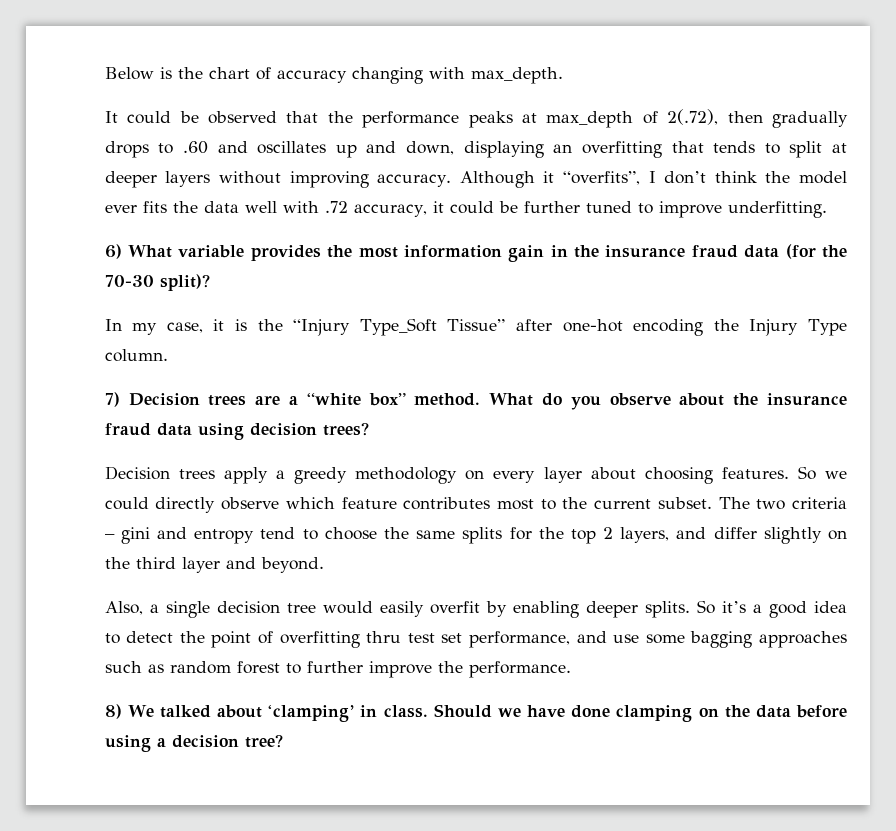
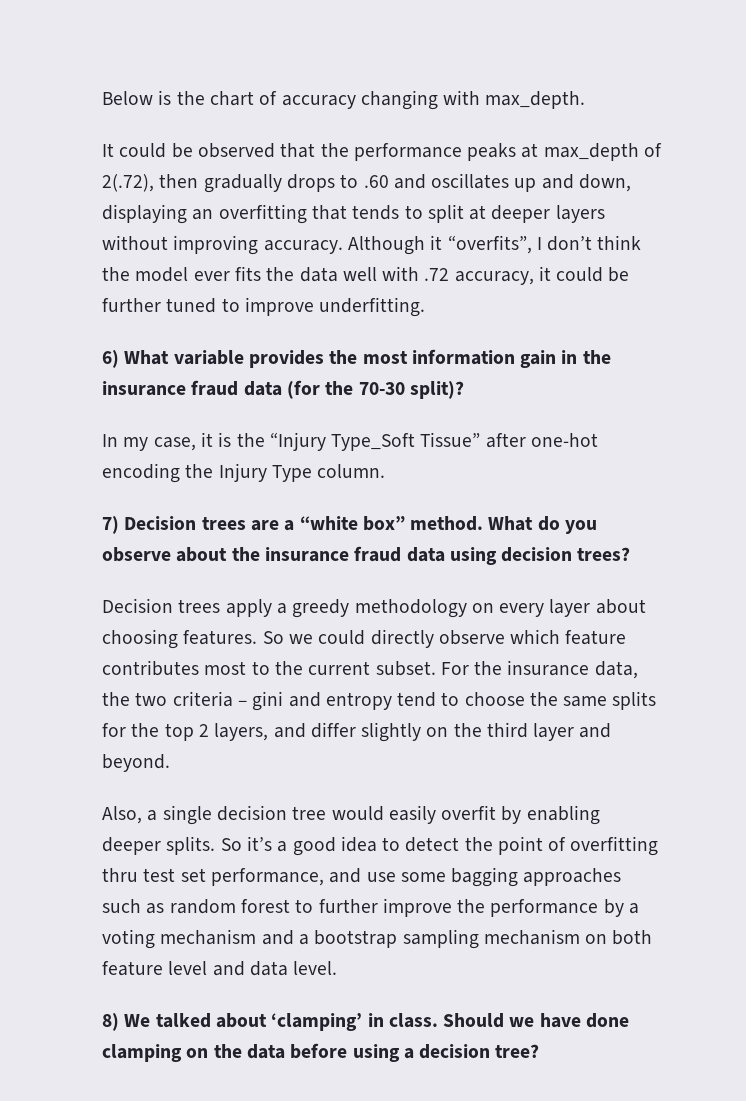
[718,497,750,509] The -> [440,660,638,679] [102,692,131,706] For the insurance data, the
[468,661,571,678] performance. -> [490,899,639,917] [102,929,653,949] [102,961,338,976] performance by a voting mechanism and a bootstrap sampling mechanism on both feature level and data level.

